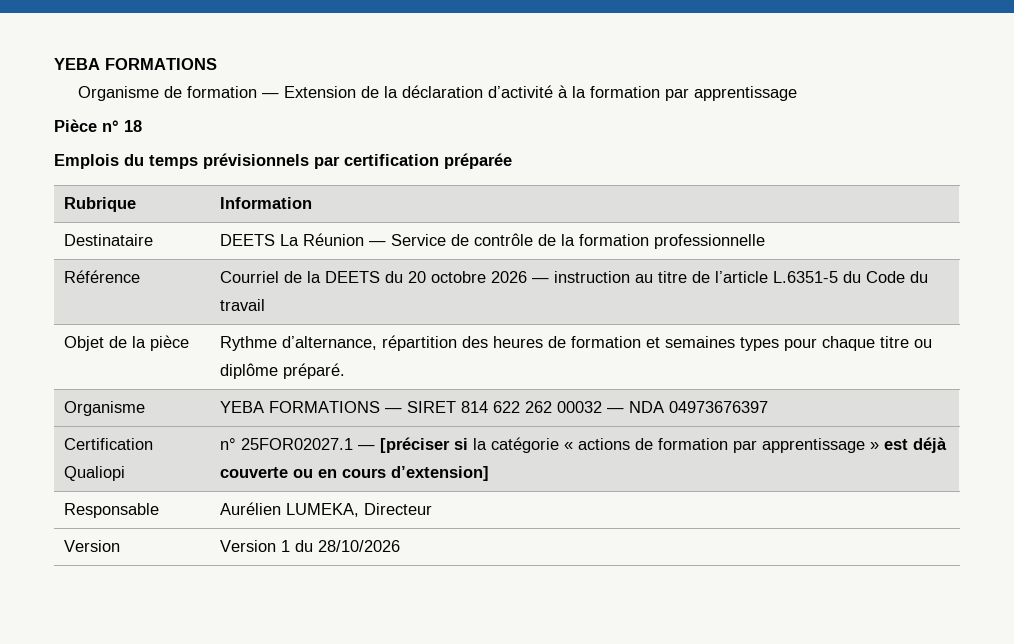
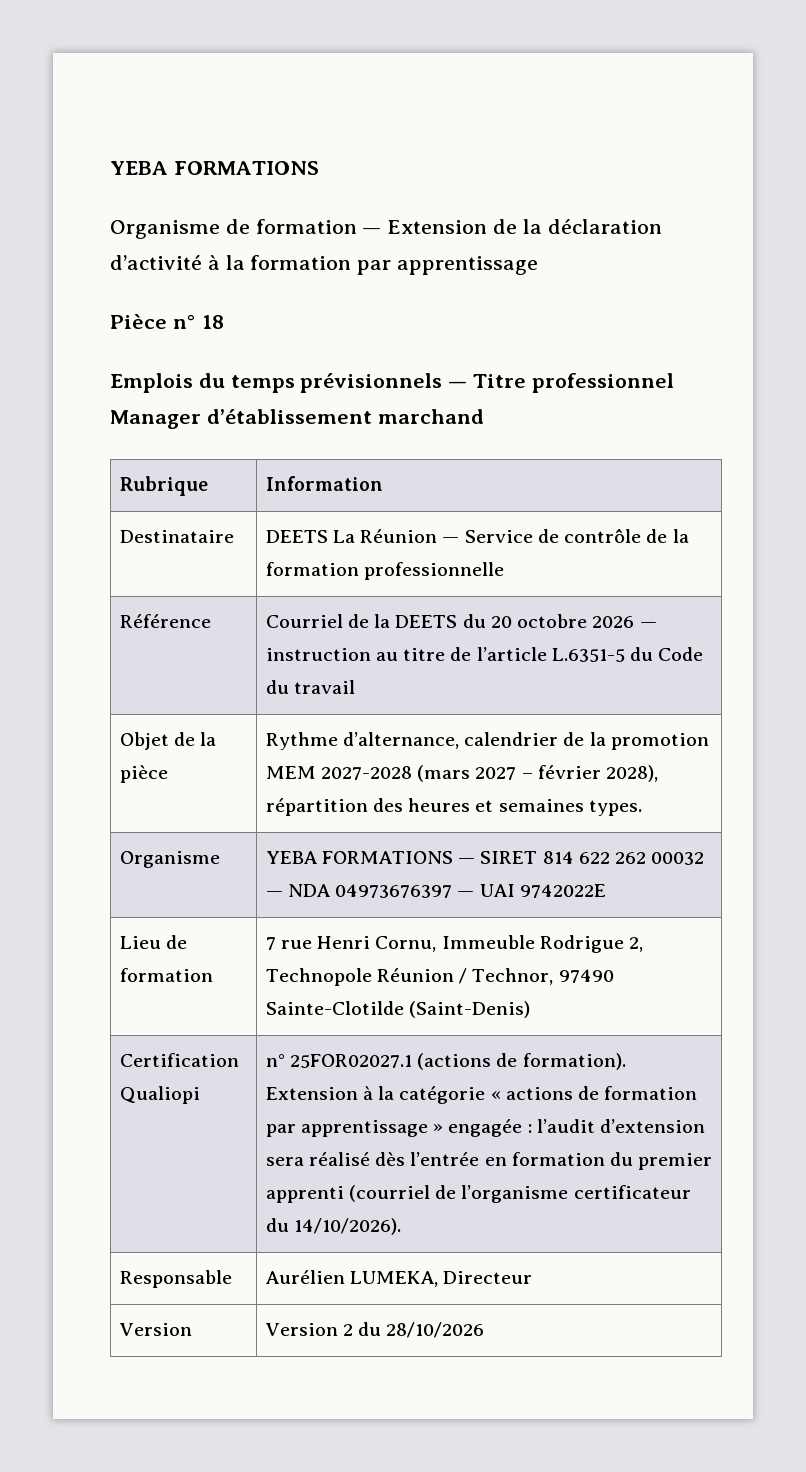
[314,153,512,169] par certification préparée -> [448,373,674,393] [110,409,484,429] — Titre professionnel Manager d’établissement marchand
[382,335,933,351] [220,363,346,379] répartition des heures de formation et semaines types pour chaque titre ou diplôme préparé. -> [464,732,709,750] [265,765,659,782] [265,798,642,816] calendrier de la promotion MEM 2027-2028 (mars 2027 – février 2028), répartition des heures et semaines types.
(769, 407) none -> [457,884,606,898] [119,935,187,949] [119,968,213,982] [265,935,644,953] [265,968,614,986] [265,1001,530,1018] — UAI 9742022E // Lieu de formation | 7 rue Henri Cornu, Immeuble Rodrigue 2, Technopole Réunion / Technor, 97490 Sainte-Clotilde (Saint-Denis)
[358,437,469,453] — [préciser si -> [417,1053,626,1070] [265,1086,373,1100] (actions de formation). Extension à
[884,437,948,453] [220,466,490,481] est déjà couverte ou en cours d’extension] -> [448,1119,706,1137] [265,1152,713,1170] [265,1185,691,1203] [265,1218,401,1235] engagée : l’audit d’extension sera réalisé dès l’entrée en formation du premier apprenti (courriel de l’organisme certificateur du 14/10/2026).
[281,540,291,552] 1 -> [342,1324,353,1336] 2

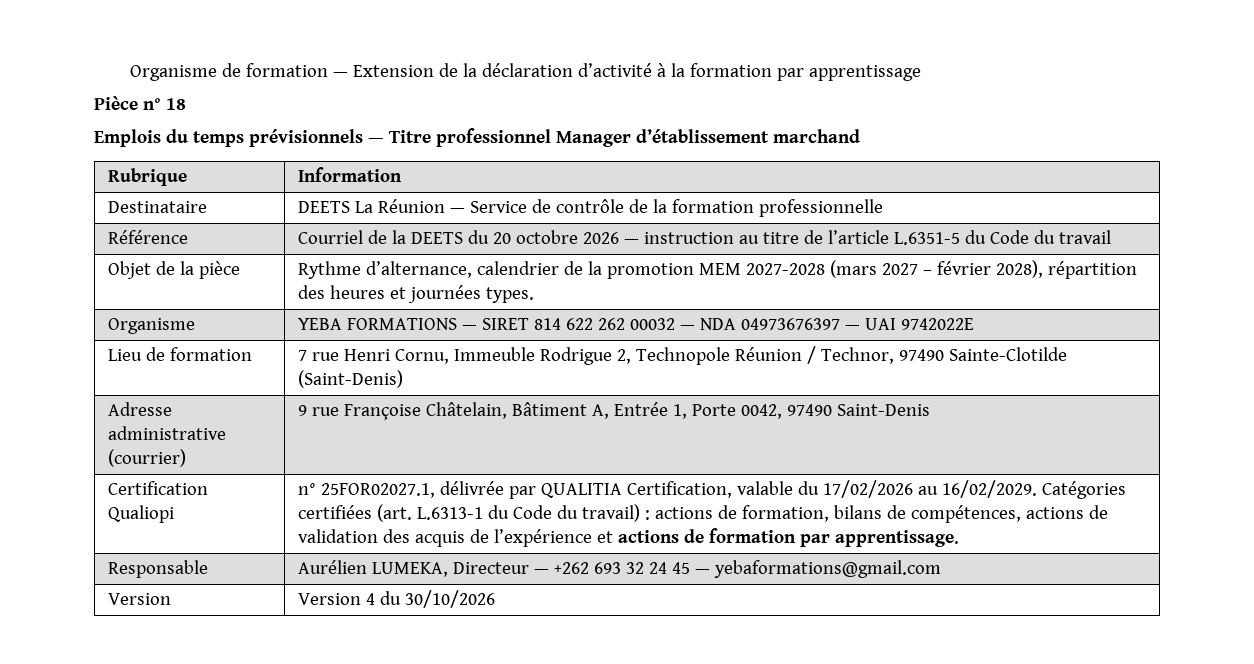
[110,161,319,175] YEBA FORMATIONS // -> (129, 73) none
[498,799,584,812] semaines -> [408,285,482,303] journées
[119,1053,239,1067] [119,1086,200,1104] [265,1053,626,1070] [265,1086,698,1104] [265,1119,706,1137] [265,1152,713,1170] [265,1185,691,1203] [265,1218,401,1235] [119,1270,232,1288] [265,1270,533,1287] Certification Qualiopi | n° 25FOR02027.1 (actions de formation). Extension à la catégorie « actions de formation par apprentissage » engagée : l’audit d’extension sera réalisé dès l’entrée en formation du premier apprenti (courriel de l’organisme certificateur du 14/10/2026). // Responsable | Aurélien LUMEKA, Directeur -> [108,402,173,416] [108,426,227,440] [108,449,187,467] [298,402,931,420] [108,481,209,495] [108,505,175,523] [298,480,1127,499] [298,504,1109,523] [298,528,960,547] [108,560,209,578] [298,560,942,578] Adresse administrative (courrier) | 9 rue Françoise Châtelain, Bâtiment A, Entrée 1, Porte 0042, 97490 Saint-Denis // Certification Qualiopi | n° 25FOR02027.1, délivrée par QUALITIA Certification, valable du 17/02/2026 au 16/02/2029. Catégories certifiées (art. L.6313-1 du Code du travail) : actions de formation, bilans de compétences, actions de validation des acquis de l’expérience et actions de formation par apprentissage. // Responsable | Aurélien LUMEKA, Directeur — +262 693 32 24 45 — yebaformations@gmail.com
[342,1322,485,1338] 2 du 28/10/2026 -> [366,590,496,608] 4 du 30/10/2026

